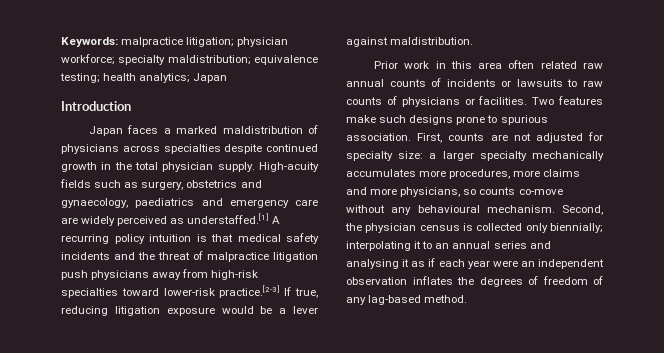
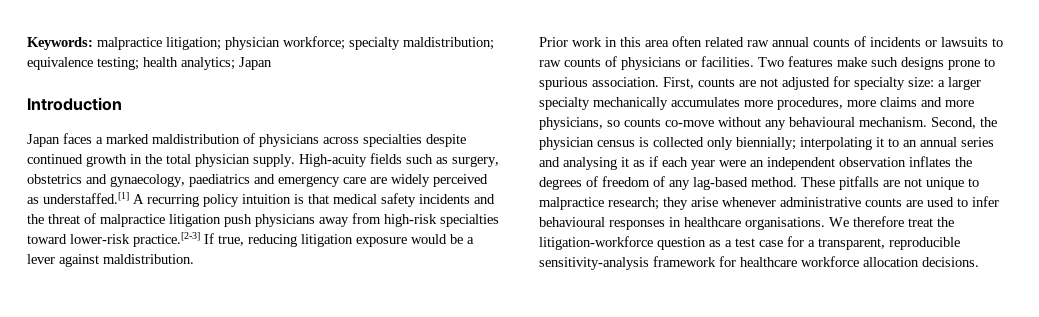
(468, 299) none -> [801,176,979,190] [539,196,999,210] [539,216,954,230] [539,236,960,250] [539,256,979,270] These pitfalls are not unique to malpractice research; they arise whenever administrative counts are used to infer behavioural responses in healthcare organisations. We therefore treat the litigation-workforce question as a test case for a transparent, reproducible sensitivity-analysis framework for healthcare workforce allocation decisions.

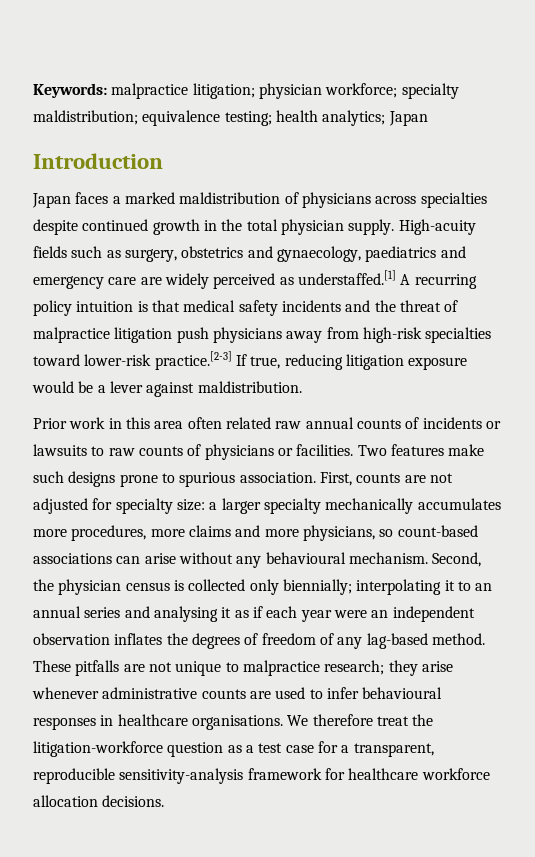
[624,118,714,127] counts co-move -> [397,525,478,537] [33,553,176,564] count-based associations can arise

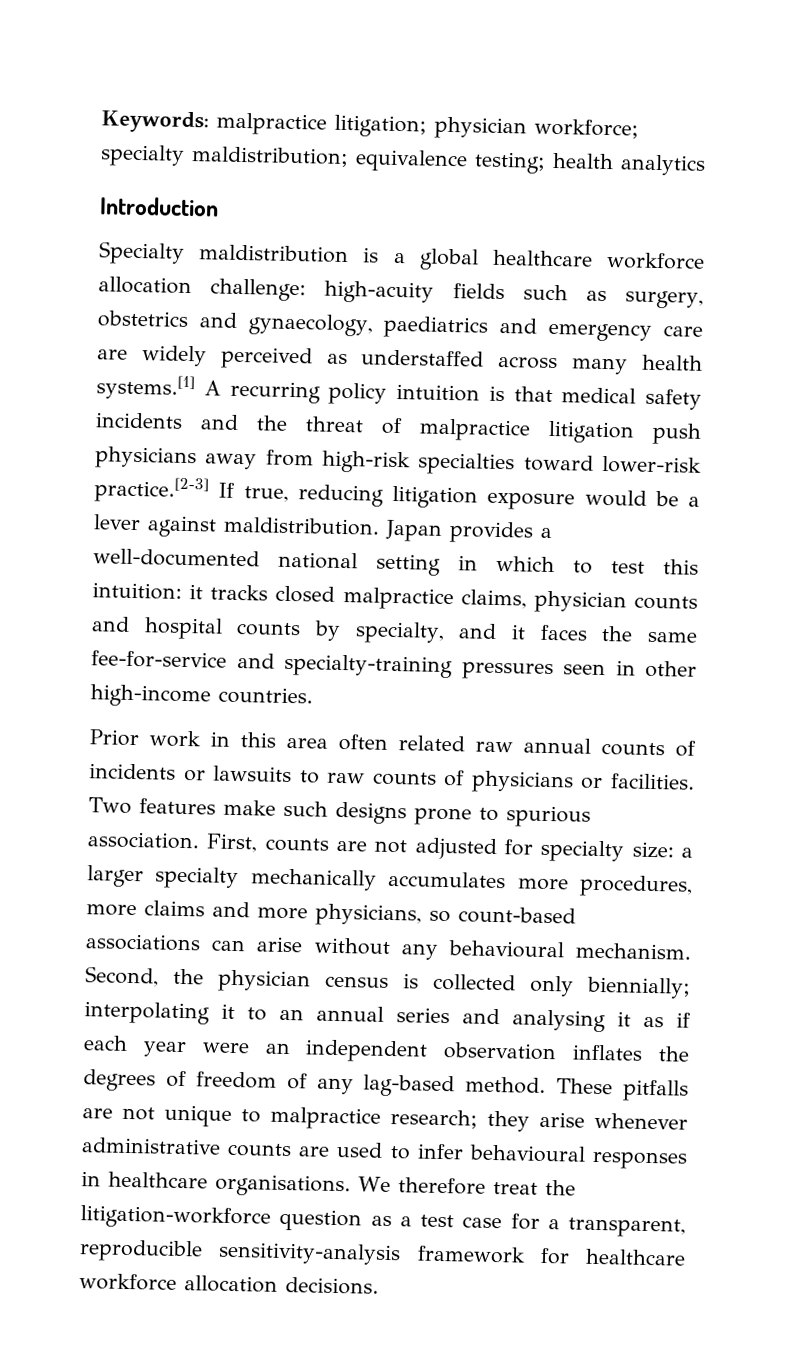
[322,110,428,126] analytics; Japan -> [620,154,706,176] analytics
[32,192,487,208] [33,219,476,235] Japan faces a marked maldistribution of physicians across specialties despite continued growth in the total physician supply. High-acuity -> [98,241,706,271] [98,276,435,304] Specialty maldistribution is a global healthcare workforce allocation challenge: high-acuity
[297,270,396,285] understaffed.[1] -> [361,349,703,375] [96,374,195,401] understaffed across many health systems.[1]
(302, 387) none -> [385,519,552,544] [93,548,699,576] [92,582,698,614] [91,616,698,644] [91,650,697,681] [90,684,313,708] Japan provides a well-documented national setting in which to test this intuition: it tracks closed malpractice claims, physician counts and hospital counts by specialty, and it faces the same fee-for-service and specialty-training pressures seen in other high-income countries.

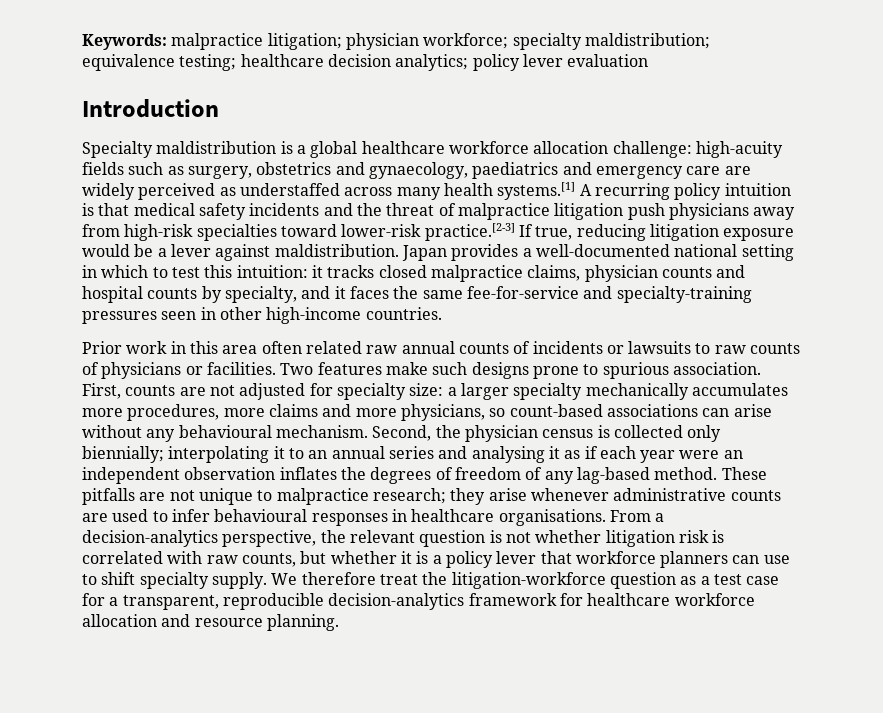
[552,152,706,176] health analytics -> [240,54,649,71] healthcare decision analytics; policy lever evaluation
(351, 1185) none -> [609,510,665,522] [82,530,725,547] [82,551,790,568] [82,572,267,589] From a decision-analytics perspective, the relevant question is not whether litigation risk is correlated with raw counts, but whether it is a policy lever that workforce planners can use to shift specialty supply.
[218,1241,402,1266] sensitivity-analysis -> [328,593,465,610] decision-analytics
[285,1277,379,1295] decisions. -> [161,614,339,631] and resource planning.

